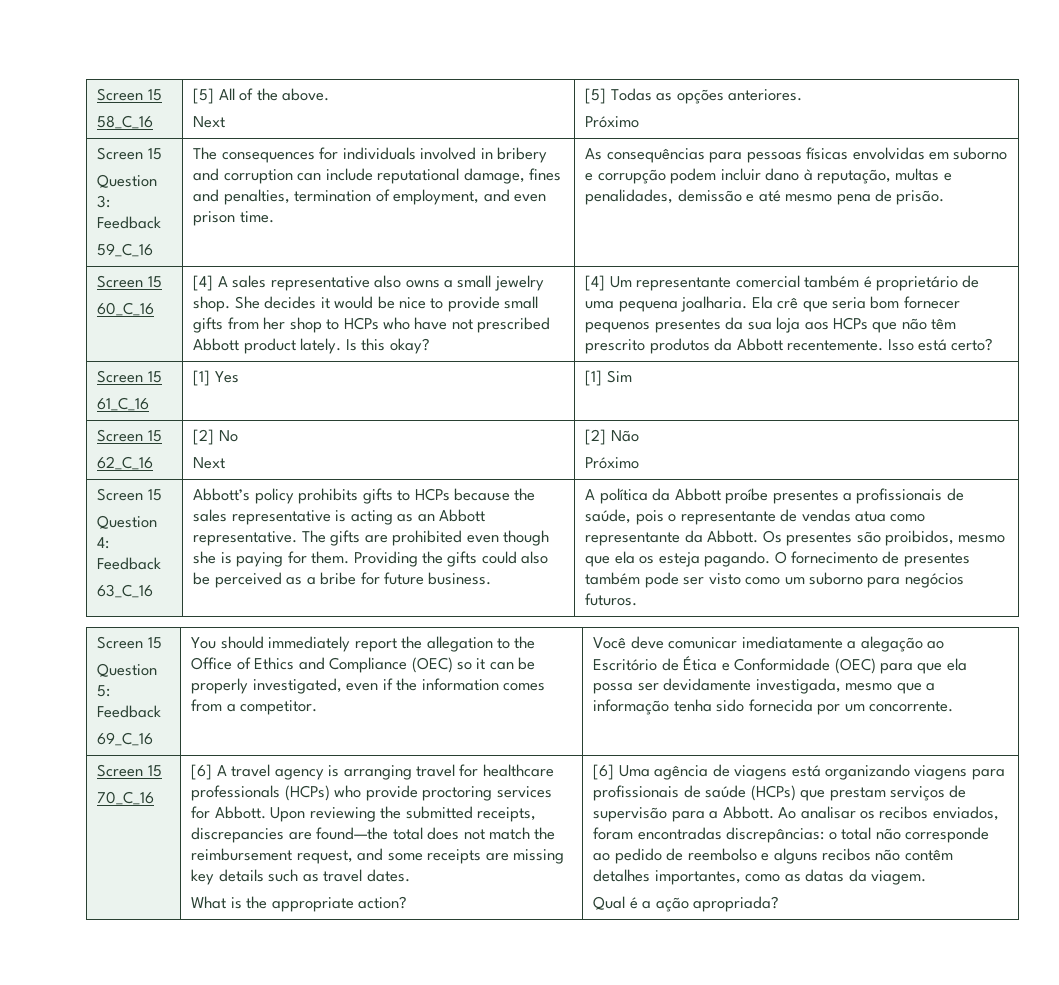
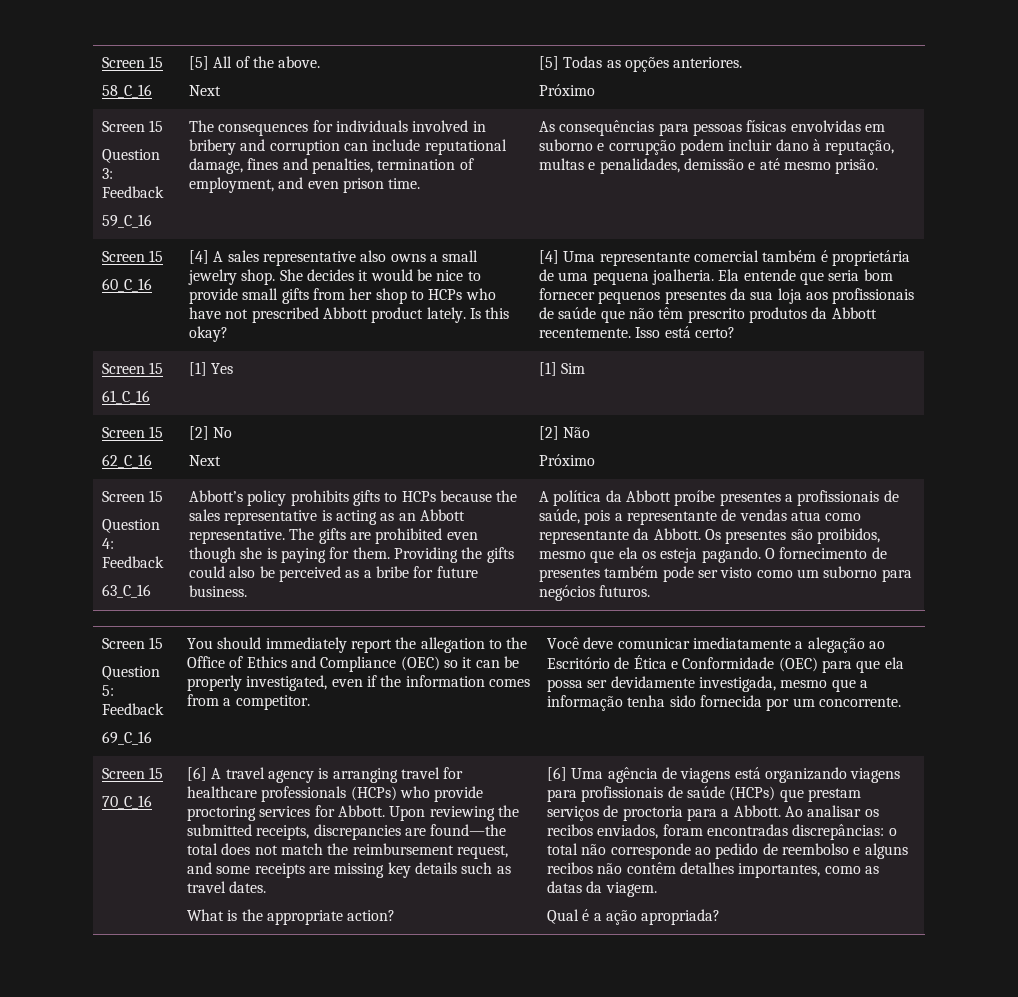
[836,189,893,205] pena de -> (831, 166) none
[609,276,632,288] Um -> [563,251,596,262] Uma
[876,276,959,291] proprietário -> [831,250,910,266] proprietária
[681,296,799,312] joalharia. Ela crê -> [651,269,796,285] joalheria. Ela entende
[833,317,869,330] HCPs -> [832,288,915,304] [538,307,597,319] profissionais de saúde
[668,514,677,522] o -> [614,513,623,521] a
[593,807,668,822] supervisão -> [622,806,683,821] proctoria

